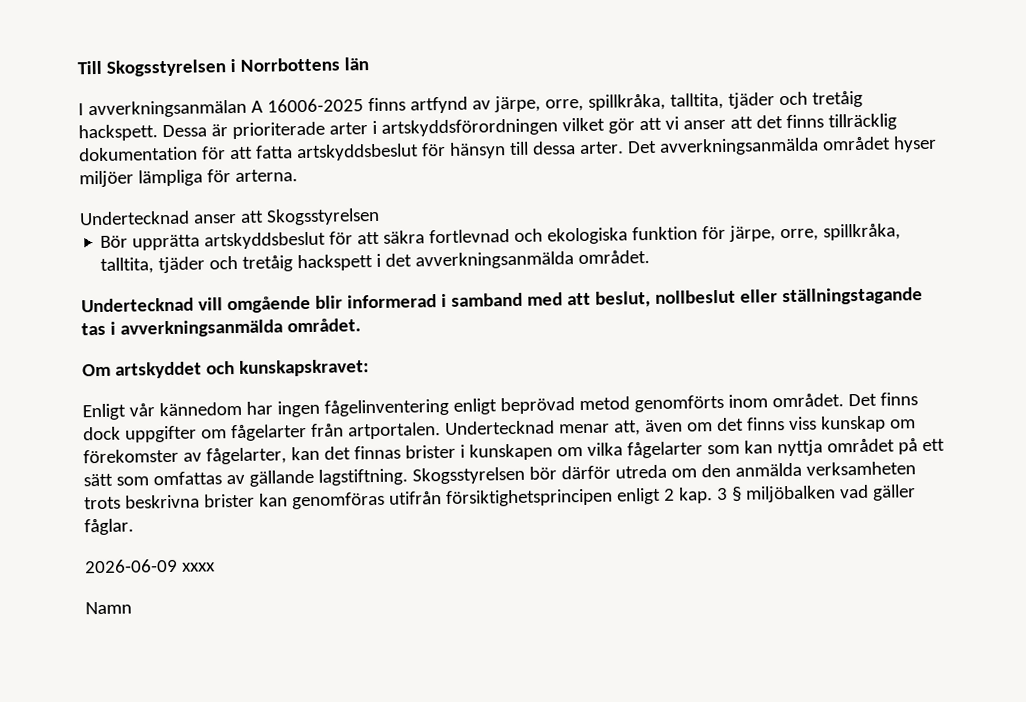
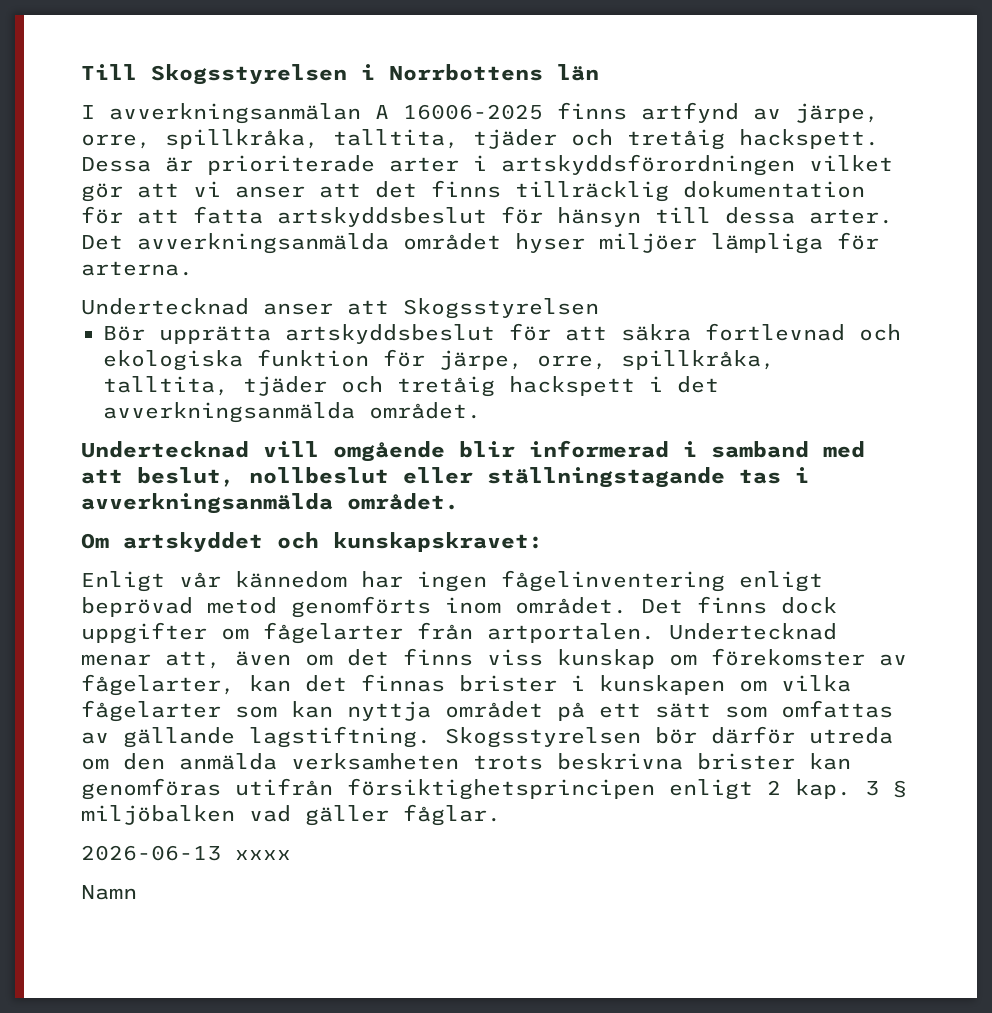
[84,558,178,574] 2026-06-09 -> [81,845,221,861] 2026-06-13

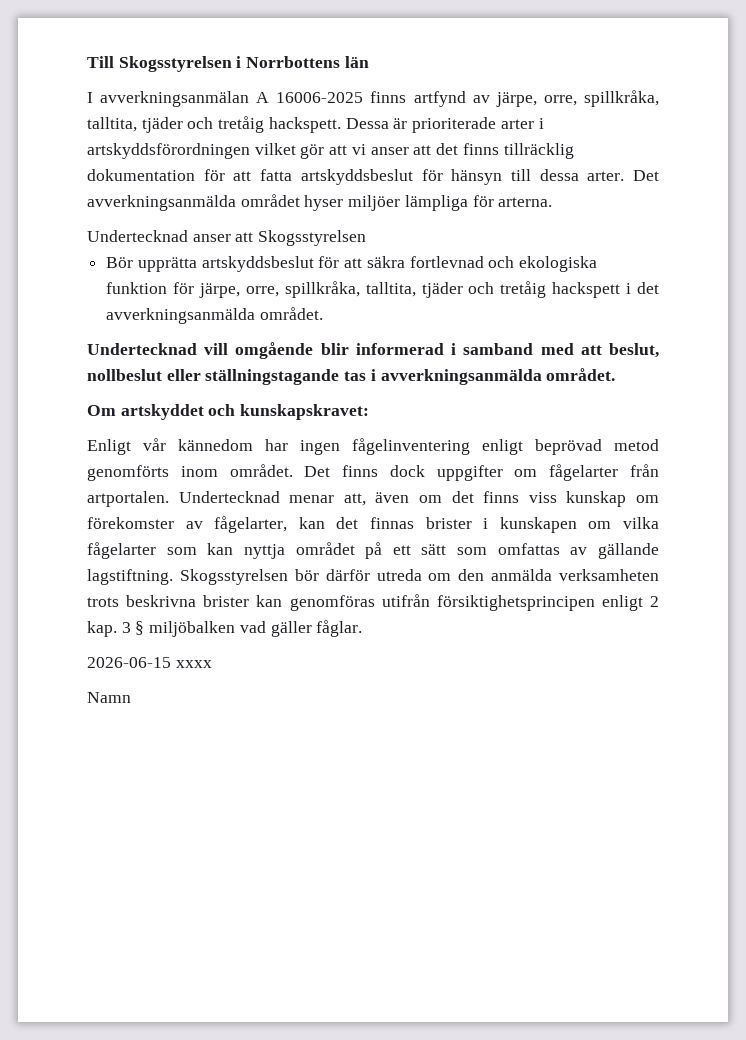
[81,845,221,861] 2026-06-13 -> [87,657,171,668] 2026-06-15

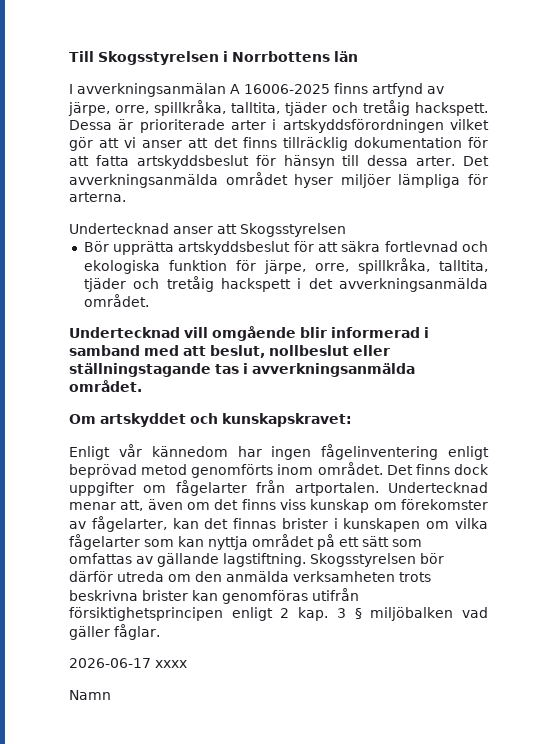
[87,657,171,668] 2026-06-15 -> [69,658,151,668] 2026-06-17

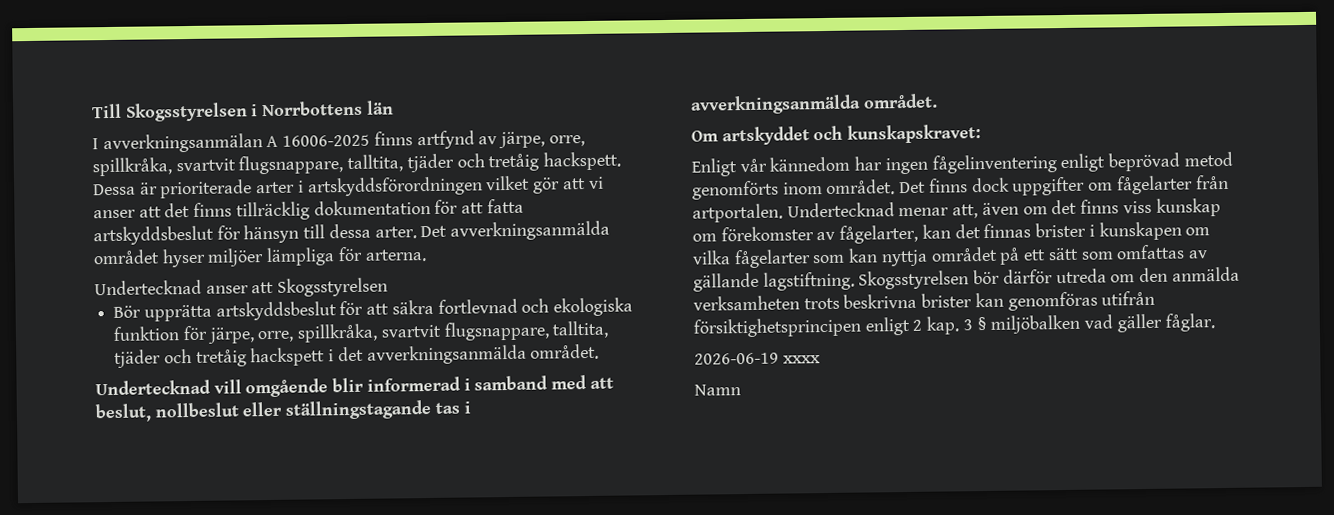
(226, 108) none -> [175,155,344,175] svartvit flugsnappare,
(430, 266) none -> [380,321,550,341] svartvit flugsnappare,
[69,658,151,668] 2026-06-17 -> [694,352,779,365] 2026-06-19

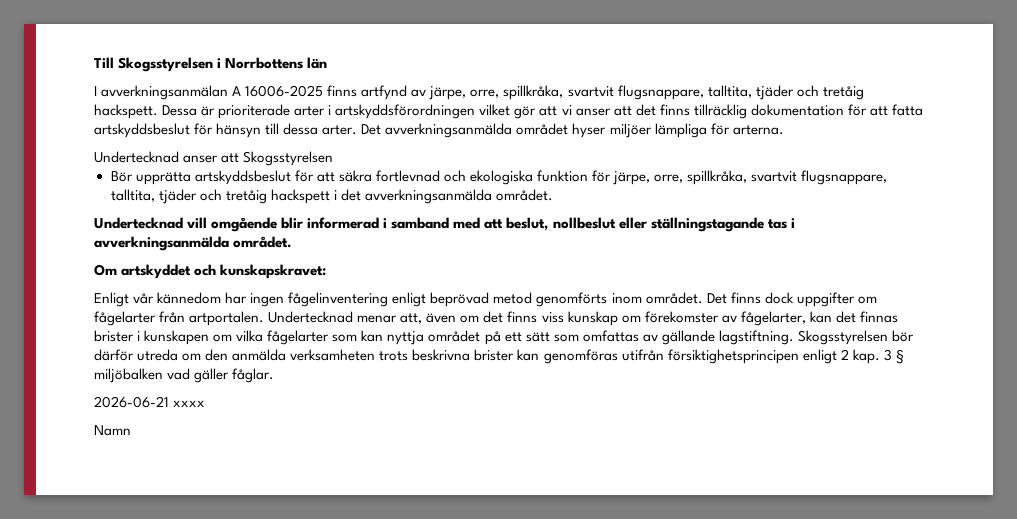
[694,352,779,365] 2026-06-19 -> [94,396,169,408] 2026-06-21

